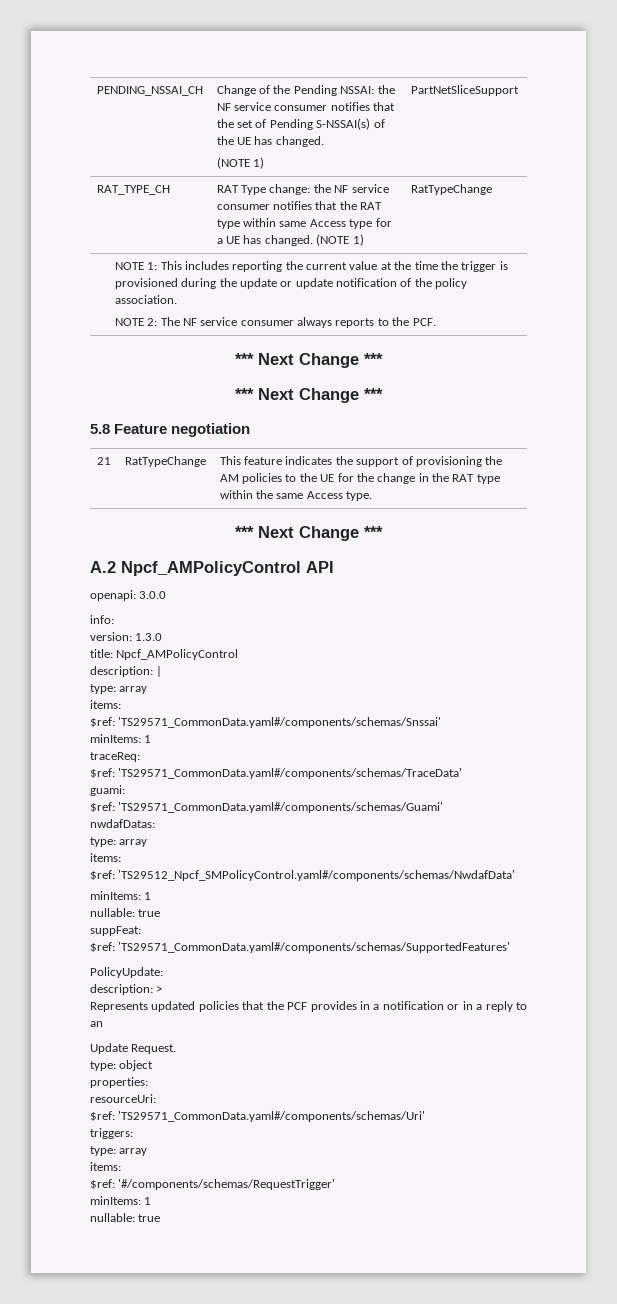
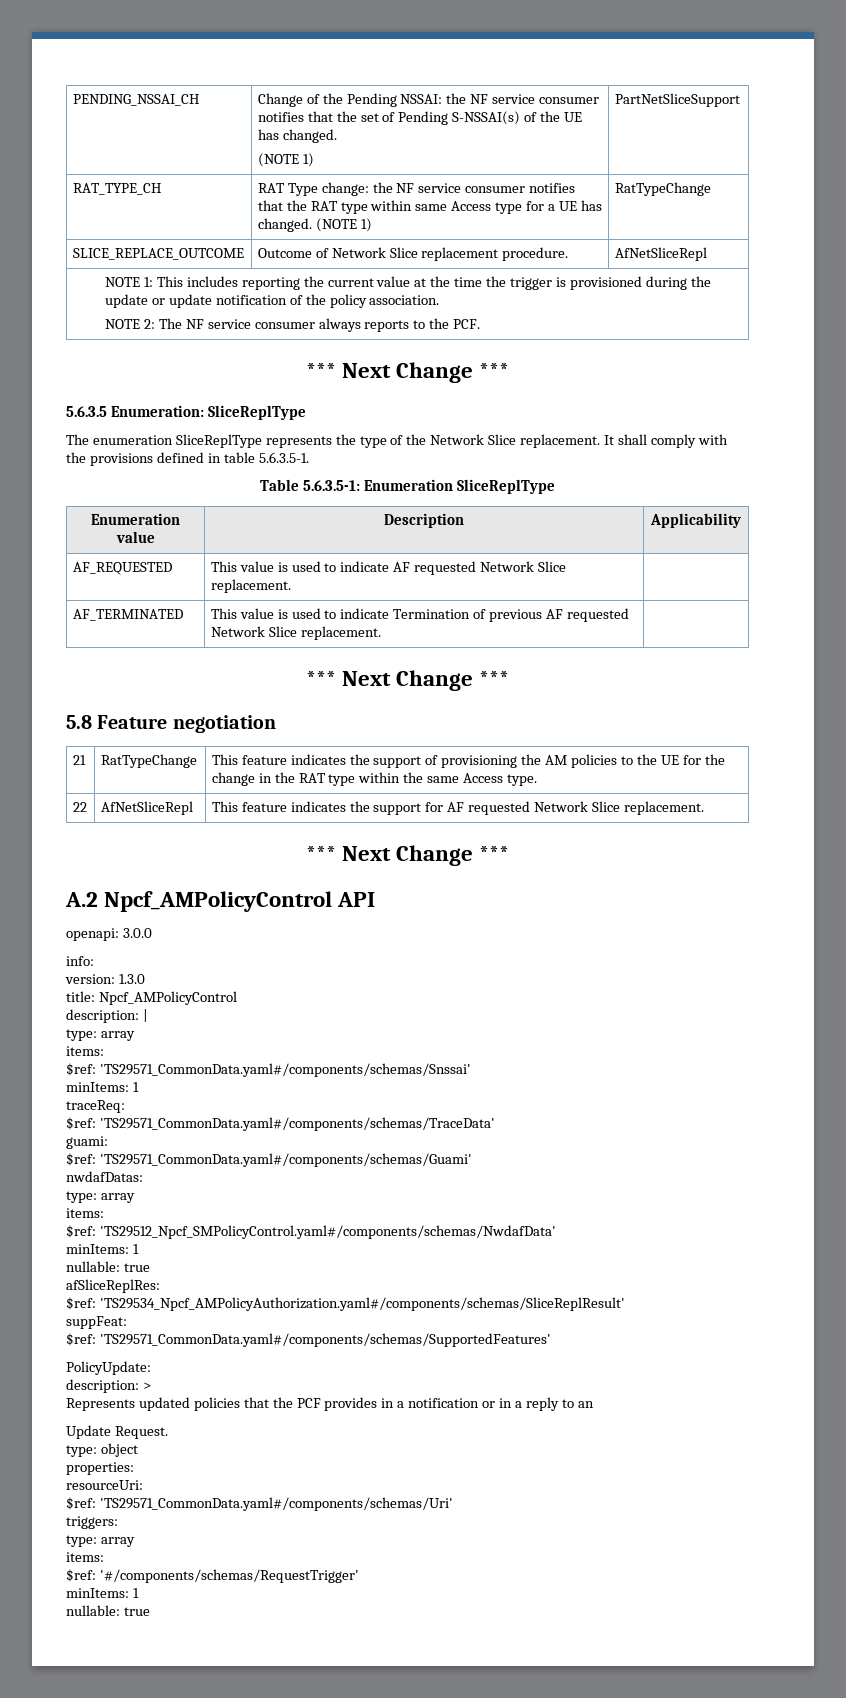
(492, 189) none -> [72,248,244,260] [257,247,569,261] [614,247,707,261] // SLICE_REPLACE_OUTCOME | Outcome of Network Slice replacement procedure. | AfNetSliceRepl
(383, 359) none -> [66,405,306,420] [66,434,728,448] [66,452,309,466] [260,479,555,494] [91,513,180,525] [115,531,155,543] [384,513,465,528] [650,513,741,528] [72,562,172,575] [210,561,566,575] [210,579,291,593] [72,609,183,621] [210,608,629,622] [210,626,381,640] // 5.6.3.5 Enumeration: SliceReplType // The enumeration SliceReplType represents the type of the Network Slice replacement. It shall comply with the provisions defined in table 5.6.3.5-1. // Table 5.6.3.5-1: Enumeration SliceReplType // Enumeration value | Description | Applicability // AF_REQUESTED | This value is used to indicate AF requested Network Slice replacement. | // AF_TERMINATED | This value is used to indicate Termination of previous AF requested Network Slice replacement. |
(373, 496) none -> [72,802,87,812] [100,801,193,815] [211,801,704,815] // 22 | AfNetSliceRepl | This feature indicates the support for AF requested Network Slice replacement.
(161, 913) none -> [66,1279,160,1293] [66,1297,625,1311] // afSliceReplRes: // $ref: 'TS29534_Npcf_AMPolicyAuthorization.yaml#/components/schemas/SliceReplResult'

